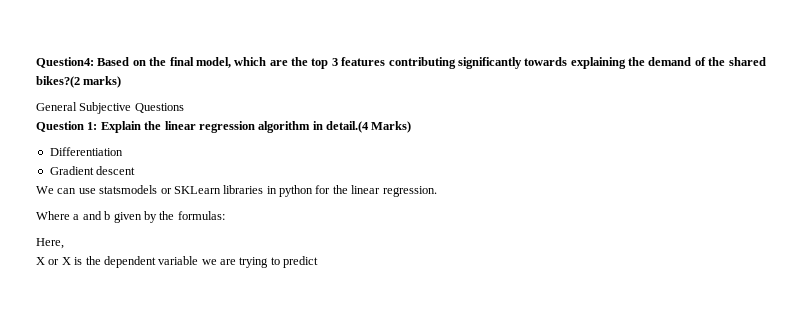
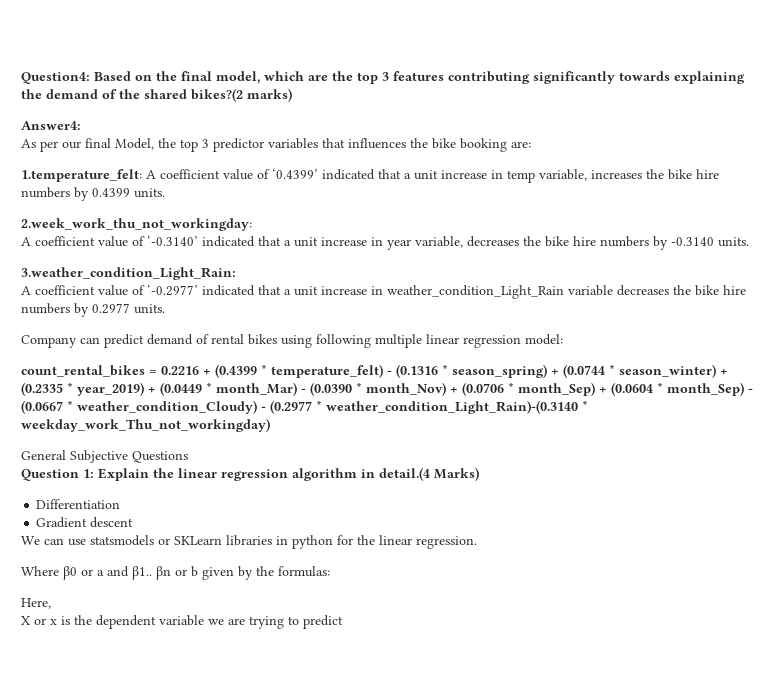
(122, 82) none -> [21,121,81,130] [21,138,531,152] [21,168,719,183] [21,187,165,201] [21,218,252,231] [21,235,749,250] [21,267,236,280] [21,284,746,299] [21,303,165,317] [21,334,563,348] [21,364,728,378] [21,382,753,396] [21,400,588,414] [21,418,270,432] // Answer4: // As per our final Model, the top 3 predictor variables that influences the bike booking are: // 1.temperature_felt: A coefficient value of ‘0.4399’ indicated that a unit increase in temp variable, increases the bike hire numbers by 0.4399 units. // 2.week_work_thu_not_workingday: // A coefficient value of ‘-0.3140’ indicated that a unit increase in year variable, decreases the bike hire numbers by -0.3140 units. // 3.weather_condition_Light_Rain: // A coefficient value of ‘-0.2977’ indicated that a unit increase in weather_condition_Light_Rain variable decreases the bike hire numbers by 0.2977 units. // Company can predict demand of rental bikes using following multiple linear regression model: // count_rental_bikes = 0.2216 + (0.4399 * temperature_felt) - (0.1316 * season_spring) + (0.0744 * season_winter) + (0.2335 * year_2019) + (0.0449 * month_Mar) - (0.0390 * month_Nov) + (0.0706 * month_Sep) + (0.0604 * month_Sep) - (0.0667 * weather_condition_Cloudy) - (0.2977 * weather_condition_Light_Rain)-(0.3140 * weekday_work_Thu_not_workingday)
[73,211,102,220] a and -> [63,566,187,580] β0 or a and β1.. βn or
[61,257,71,265] X -> [50,619,57,625] x

